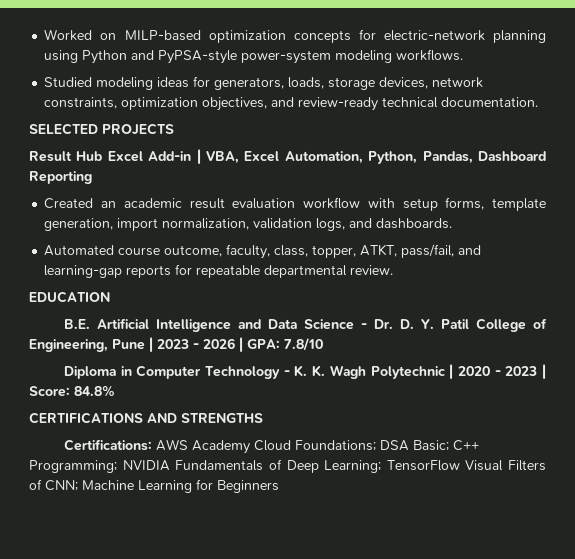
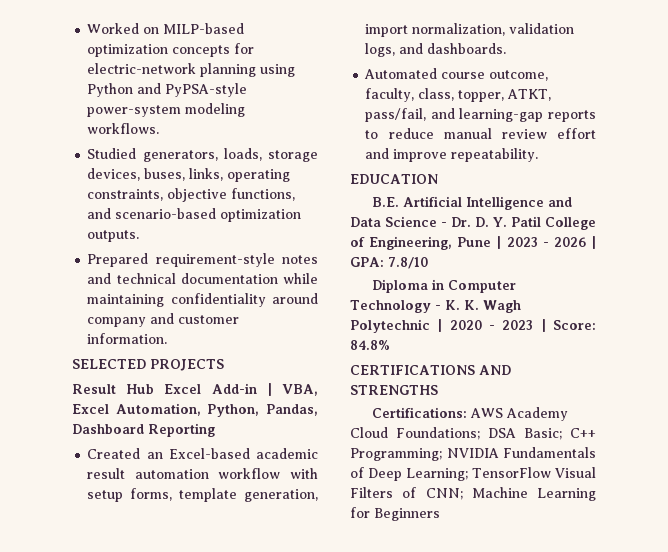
[96,76,211,90] modeling ideas for -> (137, 153) none
[432,77,484,88] [44,97,539,111] network constraints, optimization objectives, and review-ready technical documentation. -> [144,168,291,182] [87,188,296,202] [87,208,302,222] [87,230,140,242] [87,253,318,267] [87,273,318,284] [87,293,318,307] [87,313,240,327] [87,333,168,344] buses, links, operating constraints, objective functions, and scenario-based optimization outputs. // Prepared requirement-style notes and technical documentation while maintaining confidentiality around company and customer information.
(117, 204) none -> [168,448,250,459] Excel-based
[232,198,296,209] evaluation -> [134,469,209,479] automation
[175,264,394,278] for repeatable departmental review. -> [365,128,596,139] [365,148,539,162] to reduce manual review effort and improve repeatability.

